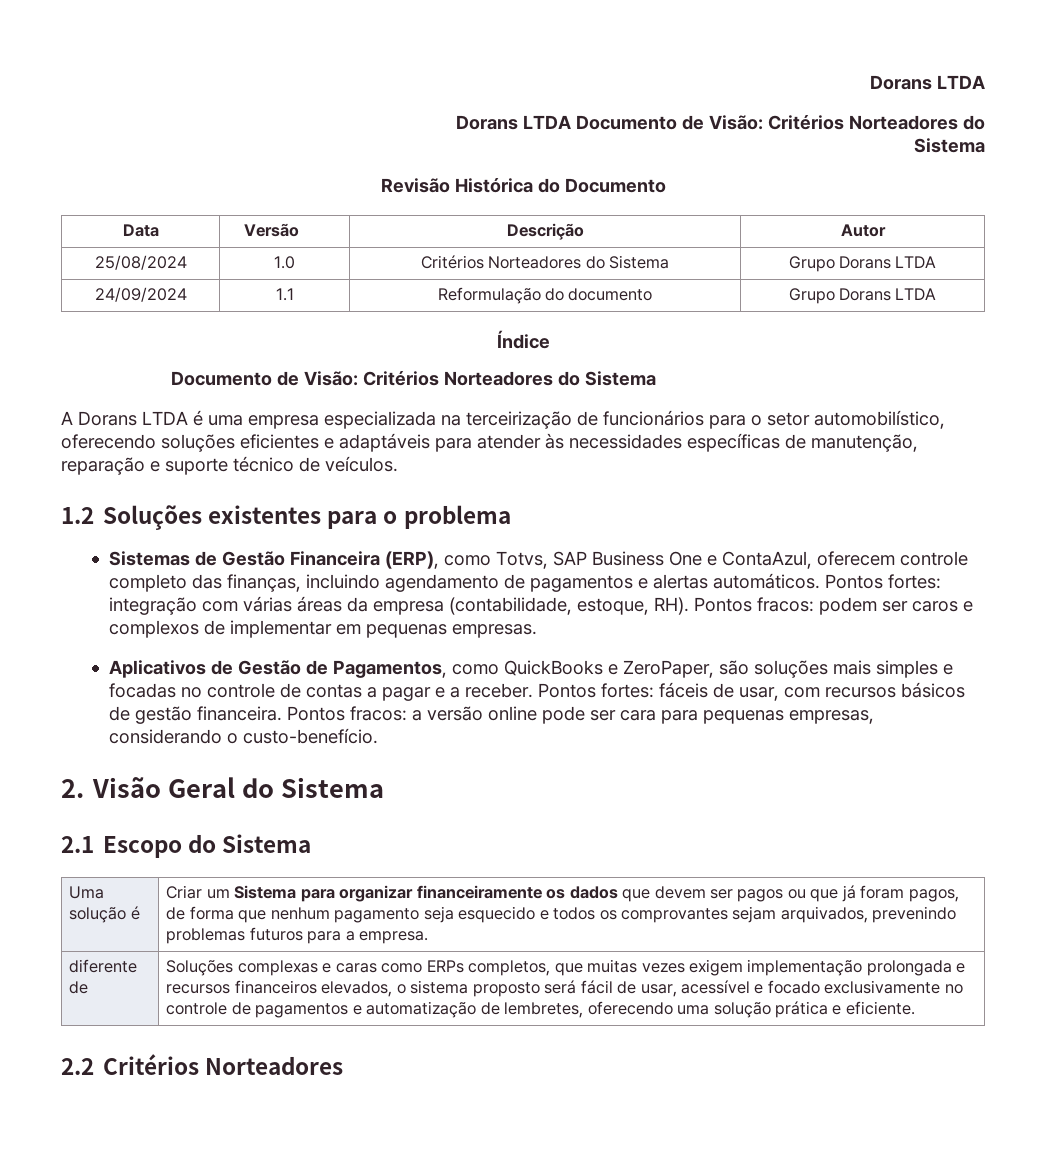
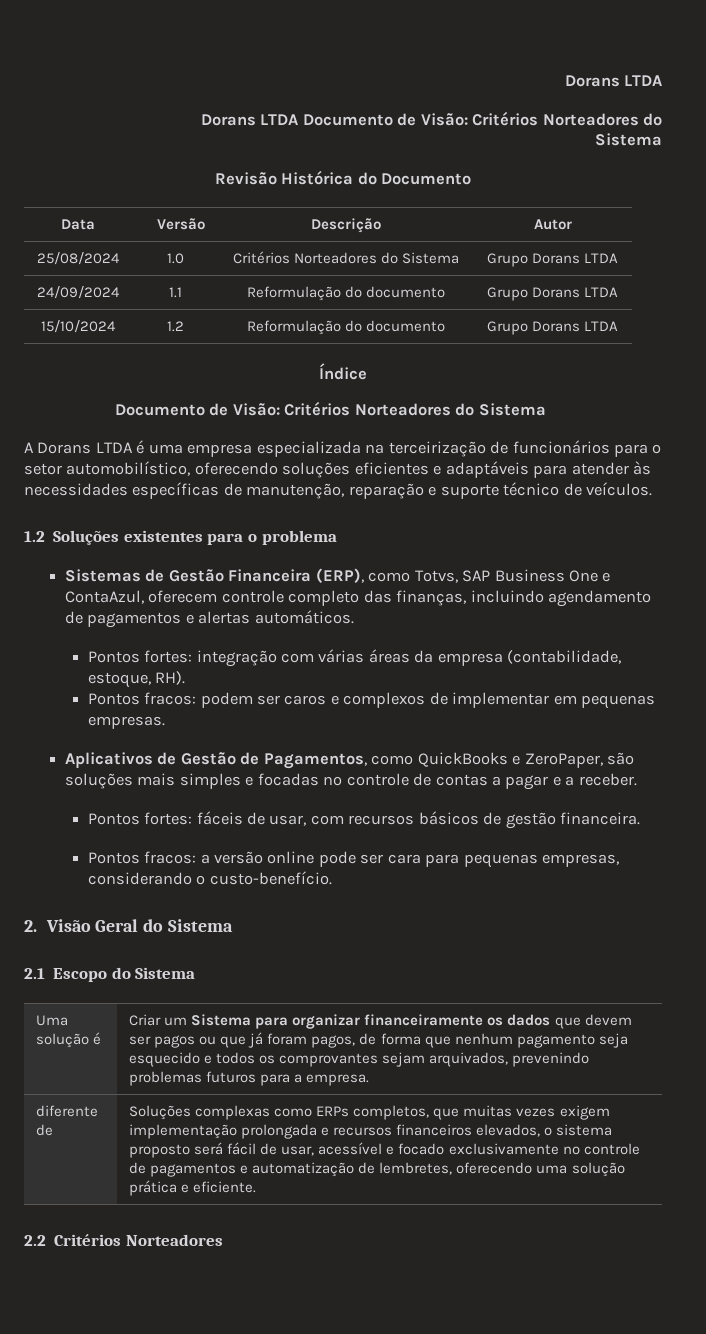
(937, 294) none -> [41,320,116,333] [166,321,184,332] [246,320,446,335] [486,321,619,335] // 15/10/2024 | 1.2 | Reformulação do documento | Grupo Dorans LTDA
(820, 581) none -> (354, 617) //
(689, 606) none -> (186, 678) //
(533, 690) none -> (637, 779) //
(282, 713) none -> (641, 818) //
[322,963,377,973] e caras -> (271, 1112) none

